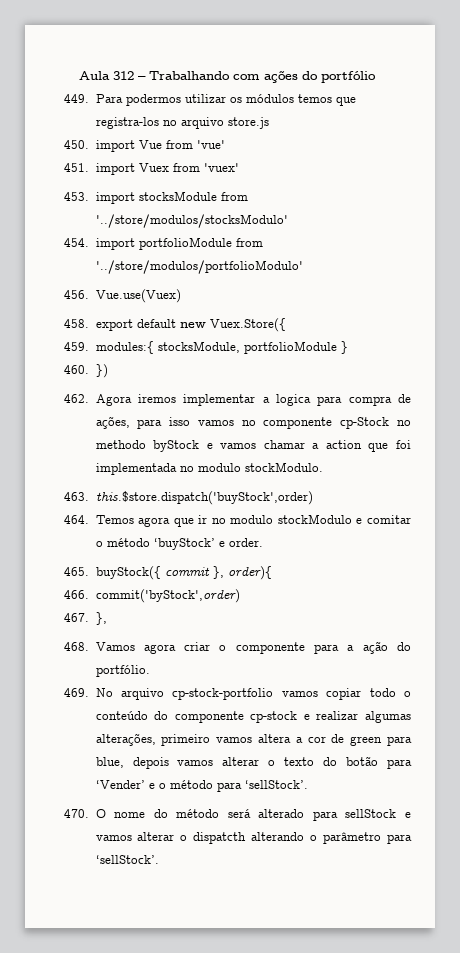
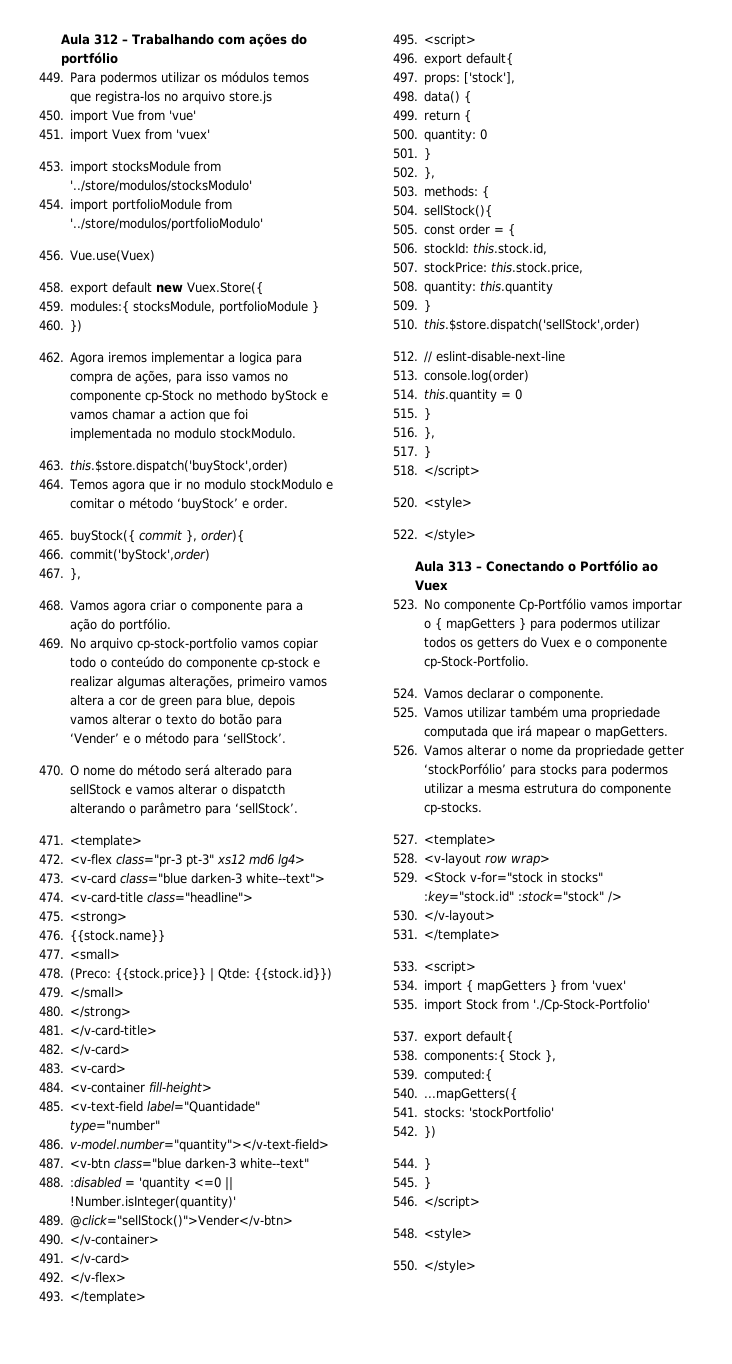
(159, 859) none -> [38,835,143,848] [38,854,306,867] [38,873,326,884] [38,892,254,903] [38,911,128,924] [38,930,166,943] [38,949,121,960] [38,968,333,982] [38,987,125,999] [38,1006,132,1019] [38,1025,158,1037] [38,1044,131,1056] [38,1063,127,1074] [38,1082,213,1095] [38,1101,261,1113] [70,1120,161,1133] [38,1139,330,1152] [38,1158,310,1169] [38,1177,234,1191] [70,1196,237,1209] [38,1215,294,1228] [38,1234,160,1246] [38,1253,131,1265] [38,1272,127,1284] [38,1291,147,1304] [392,34,477,47] [392,53,514,66] [392,72,516,85] [392,91,472,104] [392,110,472,123] [392,129,488,142] [392,148,432,161] [392,167,436,180] [392,186,490,199] [392,205,493,218] [392,224,516,237] [392,243,548,255] [392,262,584,275] [392,281,554,294] [392,300,432,313] [392,319,641,332] [392,351,566,363] [392,370,530,383] [392,389,523,402] [392,408,432,421] [392,427,436,440] [392,446,432,459] [392,465,481,478] [392,497,473,510] [392,529,477,542] [414,560,658,572] [414,580,448,591] [392,598,683,612] [424,618,661,631] [424,637,668,650] [424,656,530,669] [392,688,605,701] [392,706,661,720] [424,725,669,739] [392,745,685,758] [424,763,669,777] [424,783,672,796] [424,802,483,815] [392,834,497,847] [392,853,551,866] [392,872,604,883] [424,891,623,904] [392,910,496,923] [392,929,501,942] [392,961,477,974] [392,980,627,993] [392,999,651,1012] [392,1031,514,1044] [392,1050,557,1063] [392,1069,493,1082] [392,1088,518,1101] [392,1107,555,1118] [392,1126,437,1139] [392,1158,432,1171] [392,1177,432,1190] [392,1196,481,1209] [392,1228,473,1241] [392,1260,477,1273] // 471. <template> // 472. <v-flex class="pr-3 pt-3" xs12 md6 lg4> // 473. <v-card class="blue darken-3 white--text"> // 474. <v-card-title class="headline"> // 475. <strong> // 476. {{stock.name}} // 477. <small> // 478. (Preco: {{stock.price}} | Qtde: {{stock.id}}) // 479. </small> // 480. </strong> // 481. </v-card-title> // 482. </v-card> // 483. <v-card> // 484. <v-container fill-height> // 485. <v-text-field label="Quantidade" type="number" // 486. v-model.number="quantity"></v-text-field> // 487. <v-btn class="blue darken-3 white--text" // 488. :disabled = 'quantity <=0 || !Number.isInteger(quantity)' // 489. @click="sellStock()">Vender</v-btn> // 490. </v-container> // 491. </v-card> // 492. </v-flex> // 493. </template> // 495. <script> // 496. export default{ // 497. props: ['stock'], // 498. data() { // 499. return { // 500. quantity: 0 // 501. } // 502. }, // 503. methods: { // 504. sellStock(){ // 505. const order = { // 506. stockId: this.stock.id, // 507. stockPrice: this.stock.price, // 508. quantity: this.quantity // 509. } // 510. this.$store.dispatch('sellStock',order) // 512. // eslint-disable-next-line // 513. console.log(order) // 514. this.quantity = 0 // 515. } // 516. }, // 517. } // 518. </script> // 520. <style> // 522. </style> // Aula 313 – Conectando o Portfólio ao Vuex // 523. No componente Cp-Portfólio vamos importar o { mapGetters } para podermos utilizar todos os getters do Vuex e o componente cp-Stock-Portfolio. // 524. Vamos declarar o componente. // 525. Vamos utilizar também uma propriedade computada que irá mapear o mapGetters. // 526. Vamos alterar o nome da propriedade getter ‘stockPorfólio’ para stocks para podermos utilizar a mesma estrutura do componente cp-stocks. // 527. <template> // 528. <v-layout row wrap> // 529. <Stock v-for="stock in stocks" :key="stock.id" :stock="stock" /> // 530. </v-layout> // 531. </template> // 533. <script> // 534. import { mapGetters } from 'vuex' // 535. import Stock from './Cp-Stock-Portfolio' // 537. export default{ // 538. components:{ Stock }, // 539. computed:{ // 540. ...mapGetters({ // 541. stocks: 'stockPortfolio' // 542. }) // 544. } // 545. } // 546. </script> // 548. <style> // 550. </style>

